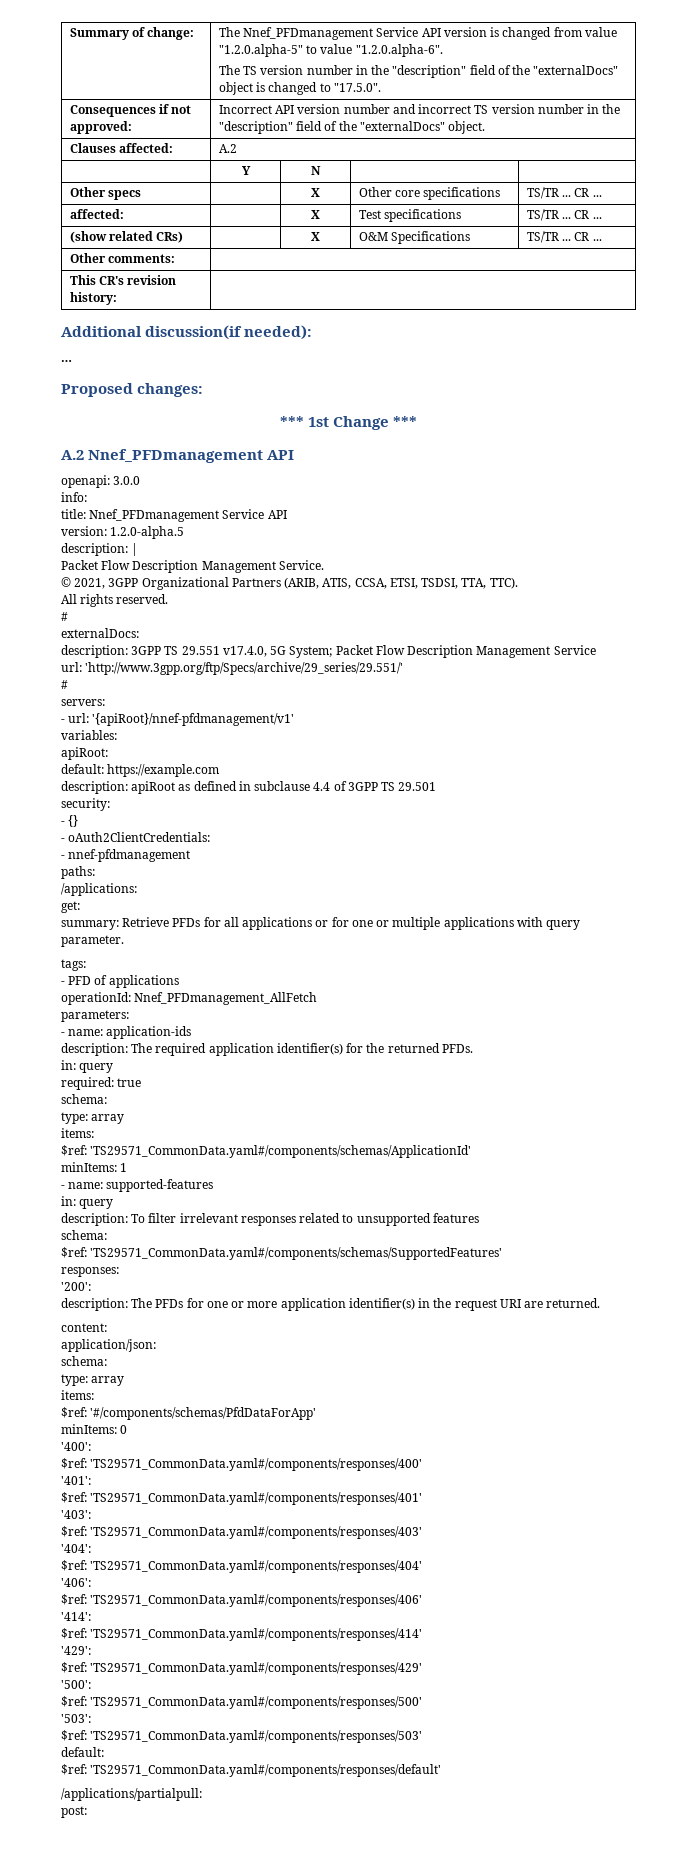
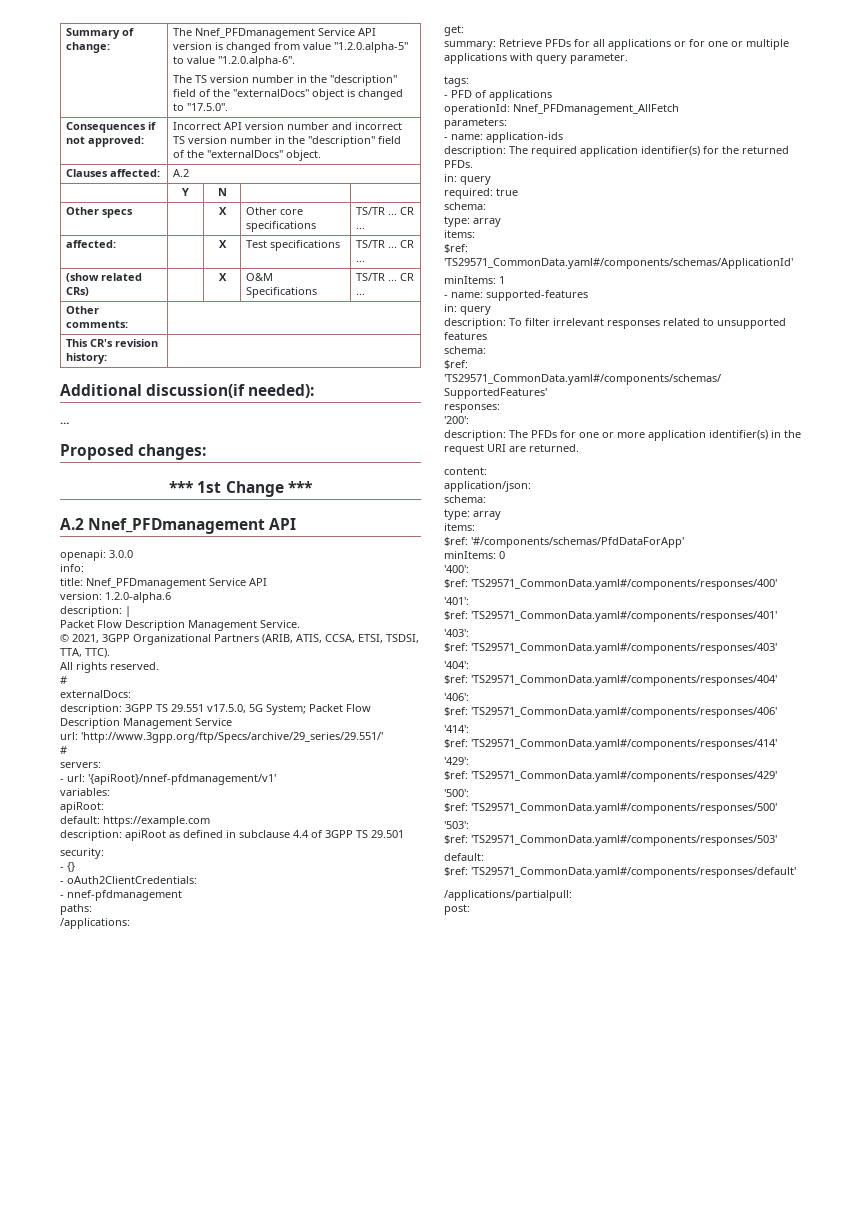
[110,526,185,539] 1.2.0-alpha.5 -> [105,592,171,603] 1.2.0-alpha.6
[222,646,267,657] v17.4.0, -> [207,704,246,713] v17.5.0,

